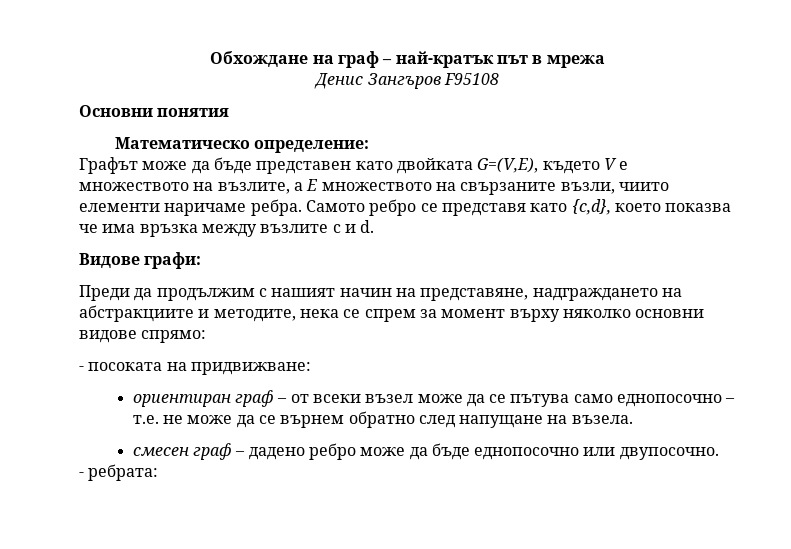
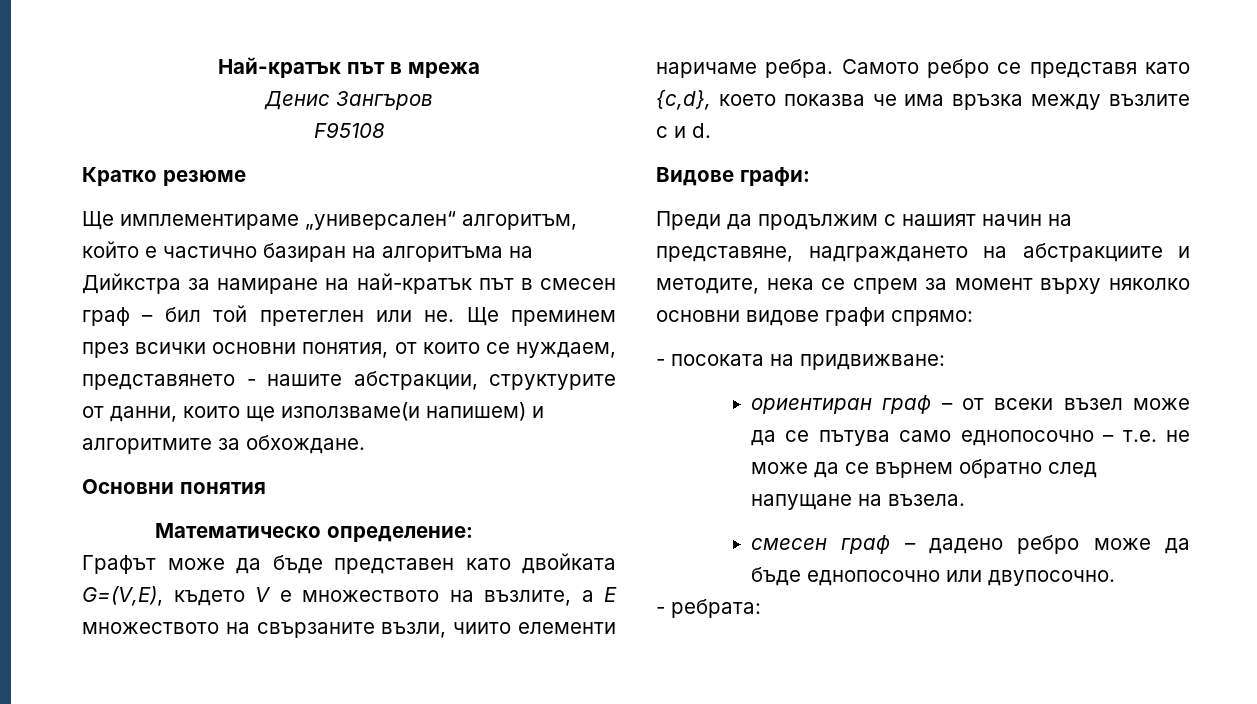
[210,51,494,68] Обхождане на граф – най-кратък -> [218,57,341,78] Най-кратък
(441, 81) none -> (433, 100) //
(499, 79) none -> [82,167,246,186] [82,211,577,230] [82,241,533,262] [82,273,617,294] [82,305,616,326] [82,342,617,358] [82,371,616,390] [82,402,544,422] [82,435,365,454] // Кратко резюме // Ще имплементираме „универсален“ алгоритъм, който е частично базиран на алгоритъма на Дийкстра за намиране на най-кратък път в смесен граф – бил той претеглен или не. Ще преминем през всички основни понятия, от които се нуждаем, представянето - нашите абстракции, структурите от данни, които ще използваме(и напишем) и алгоритмите за обхождане.
(137, 336) none -> [825,307,885,326] графи

